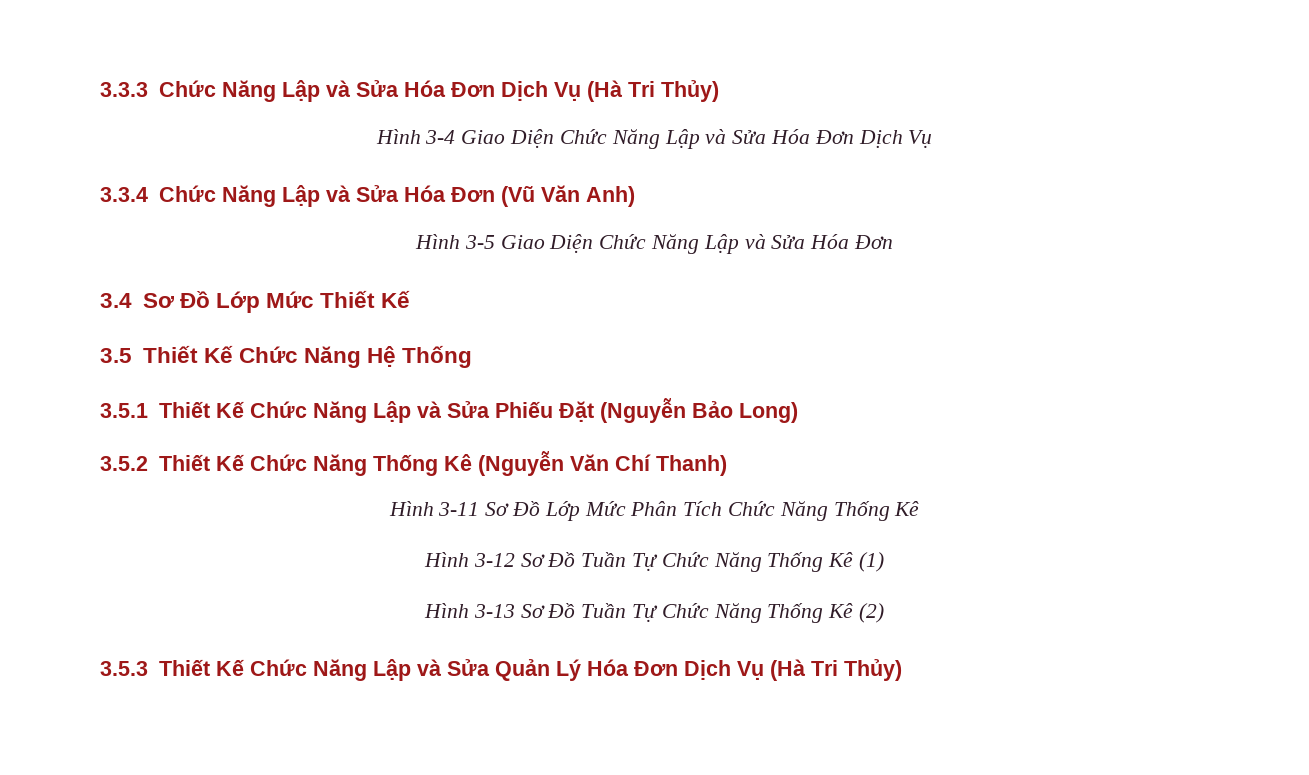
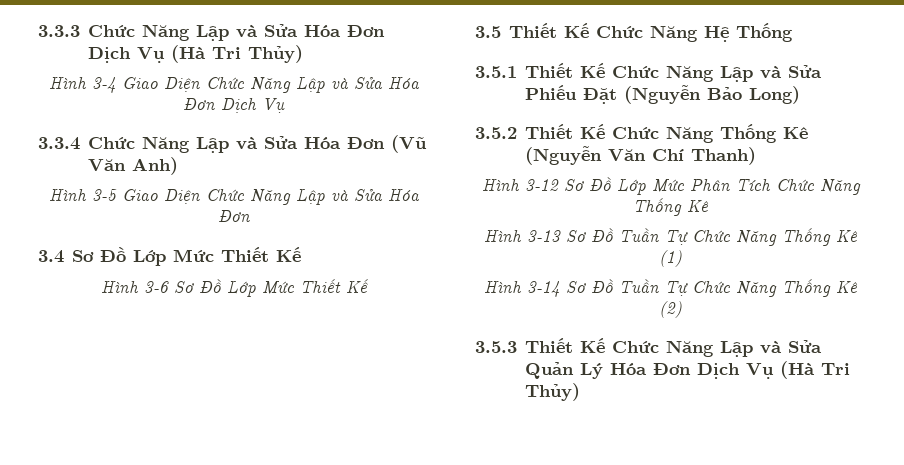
(411, 299) none -> [100,279,369,297] // Hình 3-6 Sơ Đồ Lớp Mức Thiết Kế
[438,502,480,516] 3-11 -> [524,179,559,191] 3-12
[473,553,515,567] 3-12 -> [527,230,561,242] 3-13
[473,604,515,618] 3-13 -> [527,281,560,297] 3-14

